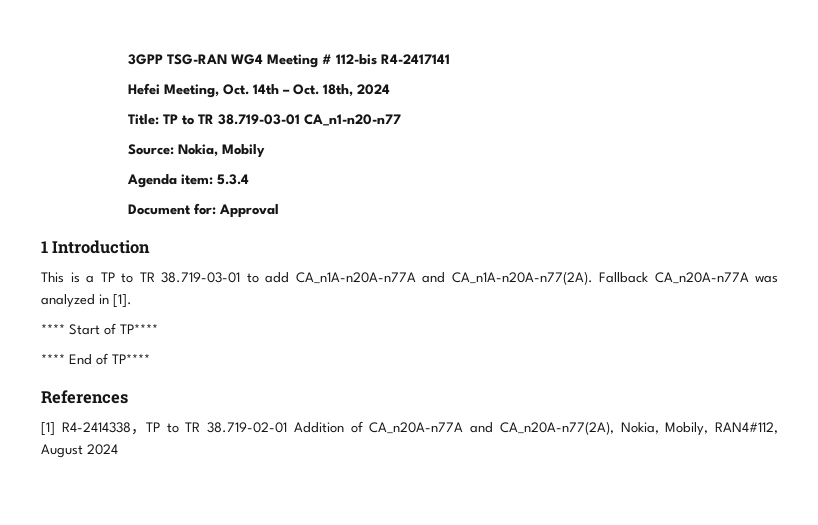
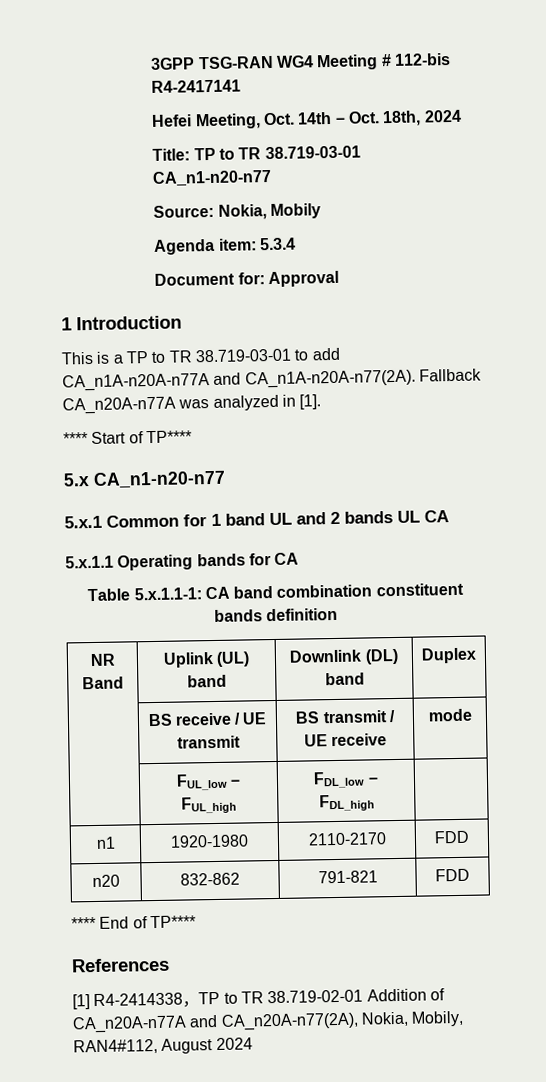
(158, 329) none -> [63,470,226,488] [64,510,449,529] [65,552,300,571] [87,582,464,602] [213,607,339,623] [89,653,116,667] [82,676,124,690] [162,651,251,668] [187,674,227,688] [289,648,399,665] [324,672,365,686] [421,647,477,664] [147,712,268,727] [176,735,241,749] [295,710,396,724] [303,733,388,747] [427,708,473,722] [175,773,242,791] [181,796,237,814] [313,771,379,789] [318,794,375,812] [95,836,116,849] [170,834,249,848] [307,832,387,846] [434,830,470,844] [92,874,120,888] [180,872,240,886] [317,870,378,884] [435,868,470,882] // 5.x CA_n1-n20-n77 // 5.x.1 Common for 1 band UL and 2 bands UL CA // 5.x.1.1 Operating bands for CA // Table 5.x.1.1-1: CA band combination constituent bands definition // NR Band | Uplink (UL) band | Downlink (DL) band | Duplex // | BS receive / UE transmit | BS transmit / UE receive | mode // | FUL_low – FUL_high | FDL_low – FDL_high | // n1 | 1920-1980 | 2110-2170 | FDD // n20 | 832-862 | 791-821 | FDD

